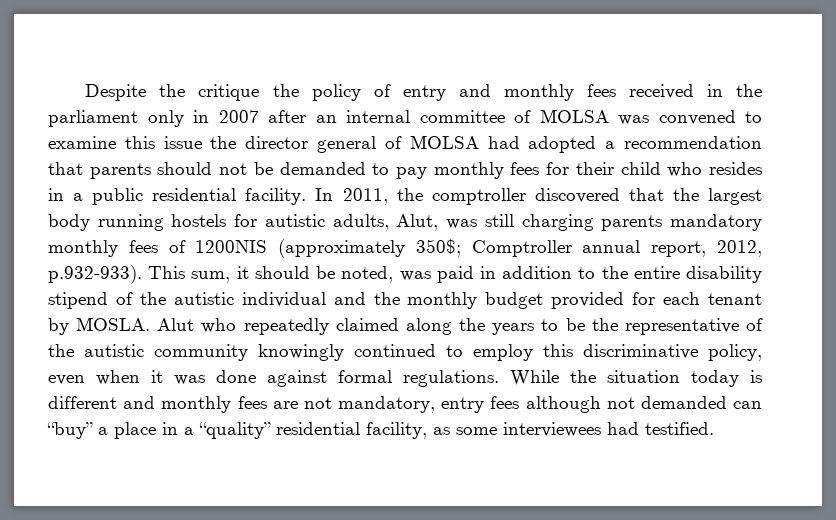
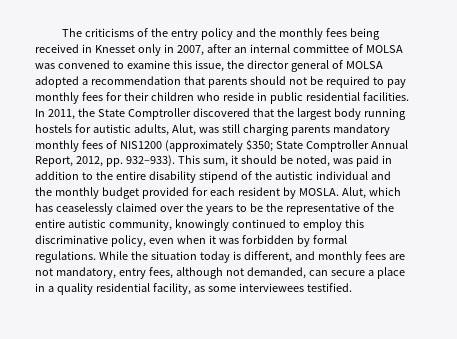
[85,84,616,101] Despite the critique the policy of entry and monthly fees -> [62,28,381,40] The criticisms of the entry policy and the monthly fees being
[736,84,763,97] [48,110,138,127] the parliament -> [94,45,135,53] Knesset
[218,110,259,123] 2007 -> [176,45,204,56] 2007,
[163,136,202,149] issue -> [194,60,224,72] issue,
[487,136,520,149] had -> (383, 65) none
[279,162,366,175] demanded -> [325,76,370,88] required
[620,162,762,177] [48,188,84,201] child who resides in a -> [150,92,267,101] children who reside in
[245,188,307,205] facility. -> [362,92,409,101] facilities.
[431,188,526,205] comptroller -> [97,108,191,120] State Comptroller
[195,239,763,258] [48,265,142,284] 1200NIS (approximately 350$; Comptroller annual report, 2012, p.932-933). -> [119,139,408,152] [35,155,175,167] NIS1200 (approximately $350; State Comptroller Annual Report, 2012, pp. 932–933).
[707,293,762,305] tenant -> [237,187,280,196] resident
[157,318,452,335] Alut who repeatedly claimed along -> [341,187,401,199] [35,203,184,215] Alut, which has ceaselessly claimed over
[84,344,248,361] autistic community -> [35,219,172,231] entire autistic community,
[216,370,327,387] done against -> [241,235,310,247] forbidden by
[48,396,117,409] different -> [243,251,292,263] different,
[490,396,520,409] fees -> [148,267,173,279] fees,
[640,396,762,409] [47,422,93,439] demanded can “buy” -> [246,267,365,279] demanded, can secure
[199,422,271,439] “quality” -> [56,283,93,295] quality
[607,422,639,435] had -> (304, 287) none

